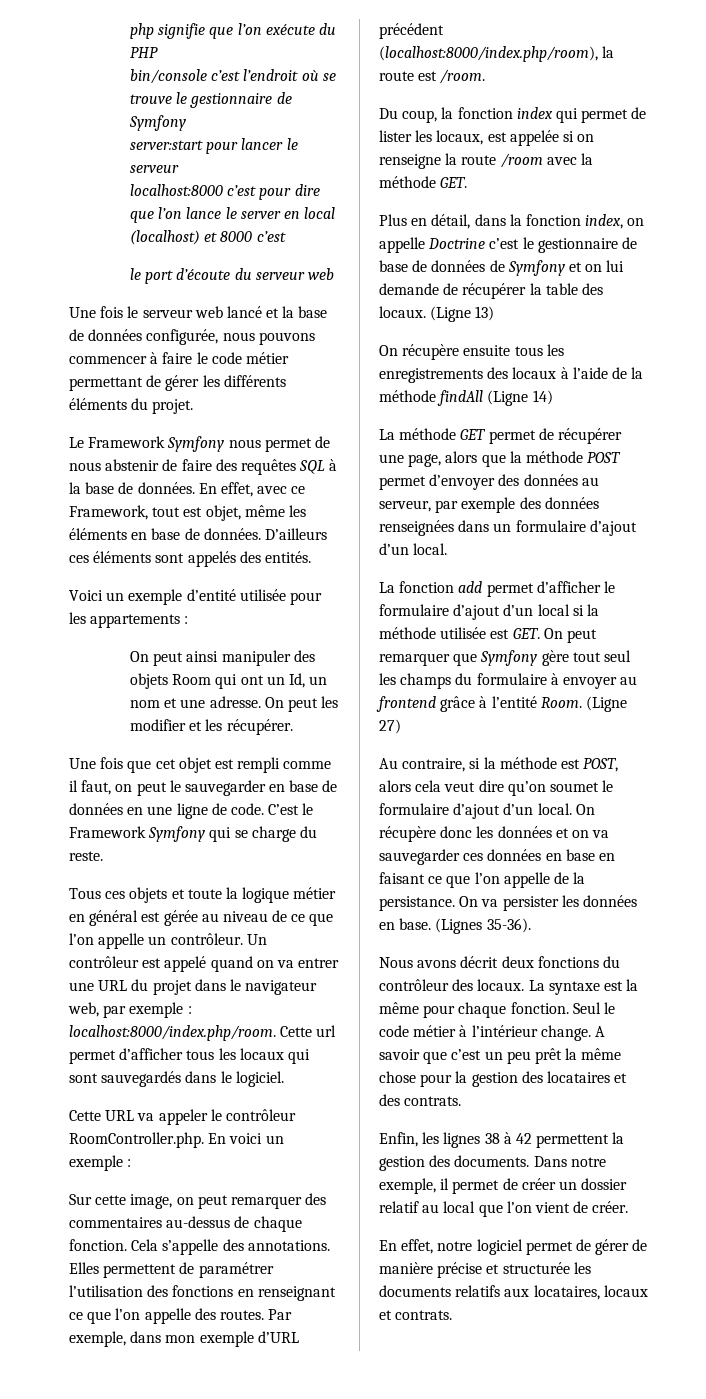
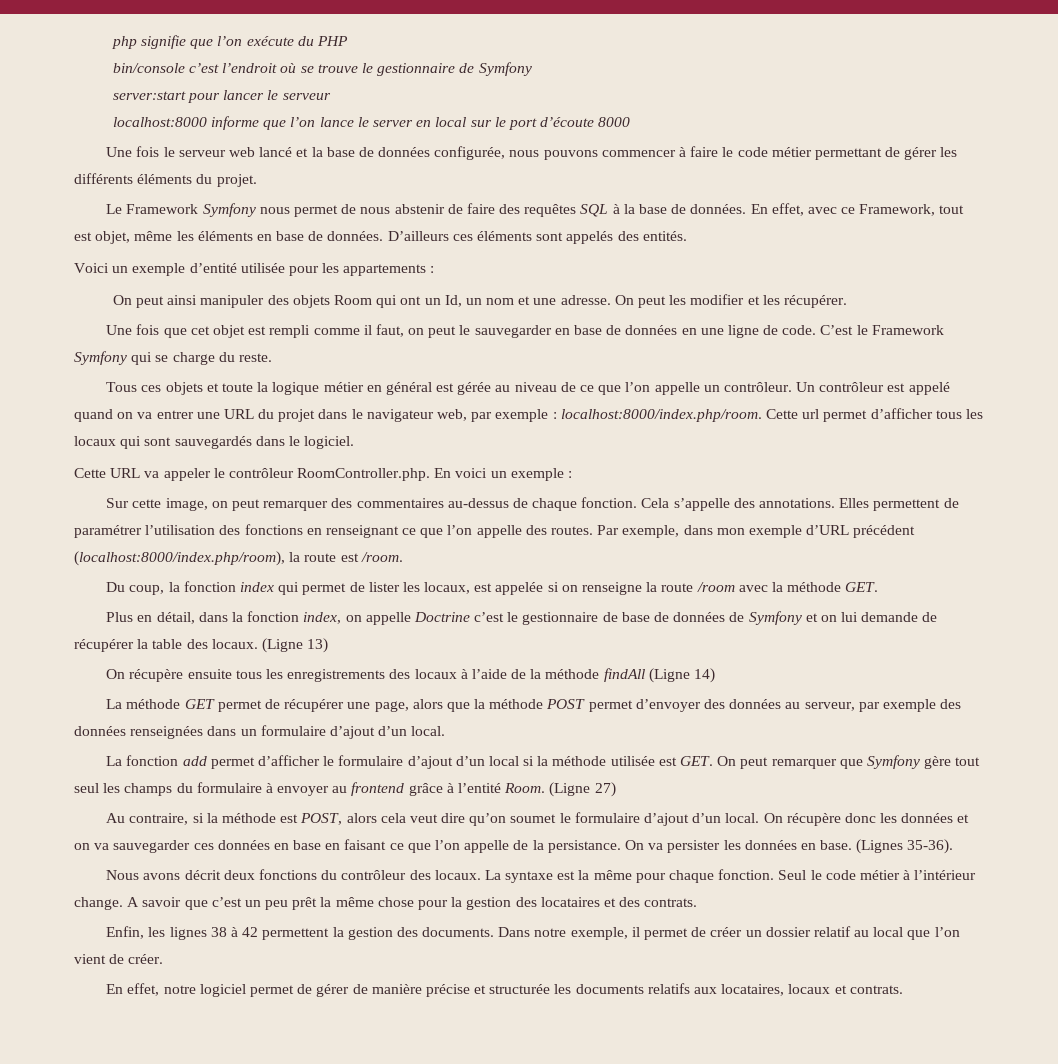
[227,184,320,200] c’est pour dire -> [211,116,260,130] informe
[129,230,286,245] [129,268,334,284] (localhost) et 8000 c’est // le port d’écoute du serveur web -> [470,117,631,130] sur le port d’écoute 8000

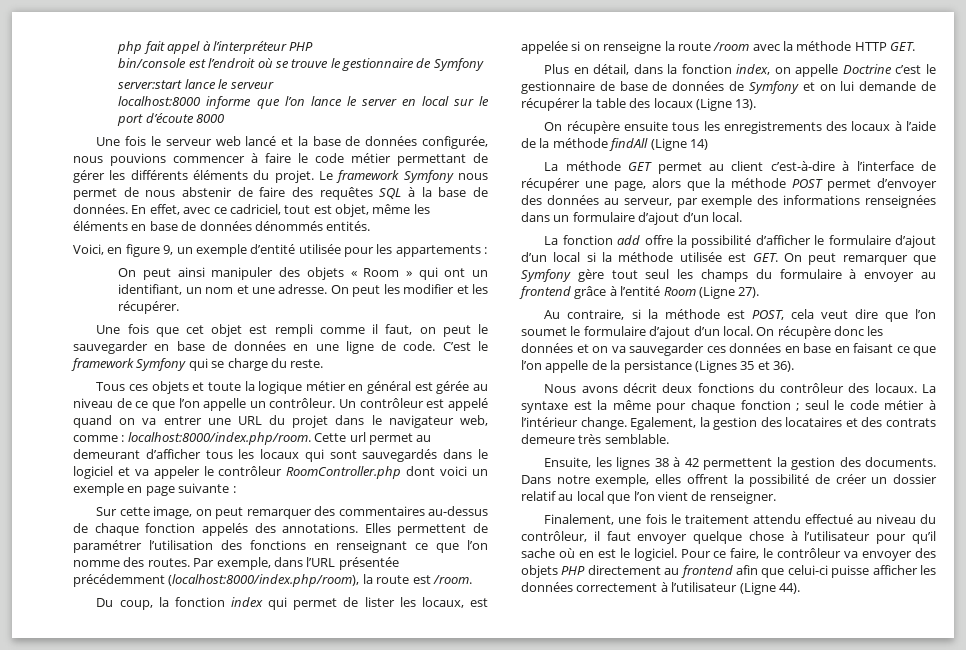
[141,35,314,49] signifie que l’on exécute du -> [143,41,287,54] fait appel à l’interpréteur
[189,63,220,73] c’est -> [188,59,206,68] est
[188,90,265,103] pour lancer -> [184,79,216,89] lance
[543,150,598,160] pouvons -> [110,153,166,166] pouvions
[106,204,199,214] // Le Framework -> [319,170,400,183] Le framework
[859,204,936,216] Framework, -> [229,204,281,215] cadriciel,
[327,231,687,244] [74,263,109,273] données. D’ailleurs ces éléments sont appelés des entités. // Voici -> [199,221,371,231] [73,244,174,257] données dénommés entités. // Voici, en figure 9,
[333,295,372,305] Room -> [350,268,412,277] « Room »
[444,295,462,307] Id, -> [118,284,183,295] identifiant,
[871,325,944,335] Framework -> [71,358,134,371] framework
[471,409,549,422] par exemple -> [73,435,118,442] comme
(868, 416) none -> [416,435,432,442] [73,449,140,459] au demeurant
[304,436,355,449] [74,468,141,478] logiciel. // Cette URL -> [73,466,130,479] logiciel et
[297,468,452,481] RoomController.php. En -> [286,466,436,479] RoomController.php dont
(564, 474) none -> [127,483,230,496] en page suivante
[581,497,730,511] fonction. Cela s’appelle -> [145,523,248,536] fonction appelés
[476,525,522,538] appelle -> [73,560,120,567] nomme
[716,525,916,538] mon exemple d’URL précédent -> [306,557,399,570] [73,574,165,587] l’URL présentée précédemment
(842, 587) none -> [854,42,887,51] HTTP
[211,638,329,653] locaux. (Ligne 13) -> [653,98,757,111] locaux (Ligne 13).
(262, 706) none -> [709,161,914,171] au client c’est-à-dire à l’interface
[74,726,126,736] données -> [783,195,861,205] informations
[210,757,255,769] permet -> [644,235,752,248] offre la possibilité
[504,782,616,797] Room. (Ligne 27) -> [663,286,760,299] Room (Ligne 27).
[346,813,377,823] alors -> (784, 315) none
[469,813,507,826] qu’on -> [884,309,936,322] que l’on
[547,839,954,854] persistance. On va persister les données en base. (Lignes 35-36). -> [623,360,794,373] persistance (Lignes 35 et 36).
[718,869,807,880] fonction. Seul -> [740,400,829,411] fonction ; seul
[127,897,449,910] A savoir que c’est un peu prêt la même chose pour -> [630,417,697,430] Egalement,
[644,898,698,907] [106,926,145,939] contrats. // Enfin, -> [885,418,936,427] [521,434,669,444] [544,457,592,468] contrats demeure très semblable. // Ensuite,
[631,927,689,940] il permet -> [655,474,810,487] elles offrent la possibilité
[128,954,164,964] [106,983,903,997] créer. // En effet, notre logiciel permet de gérer de manière précise et structurée les documents relatifs aux locataires, locaux et contrats. -> [709,491,776,504] [544,514,936,525] [521,531,936,544] [521,548,936,561] [521,565,936,578] [521,582,800,595] renseigner. // Finalement, une fois le traitement attendu effectué au niveau du contrôleur, il faut envoyer quelque chose à l’utilisateur pour qu’il sache où en est le logiciel. Pour ce faire, le contrôleur va envoyer des objets PHP directement au frontend afin que celui-ci puisse afficher les données correctement à l’utilisateur (Ligne 44).

